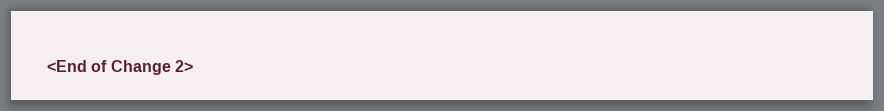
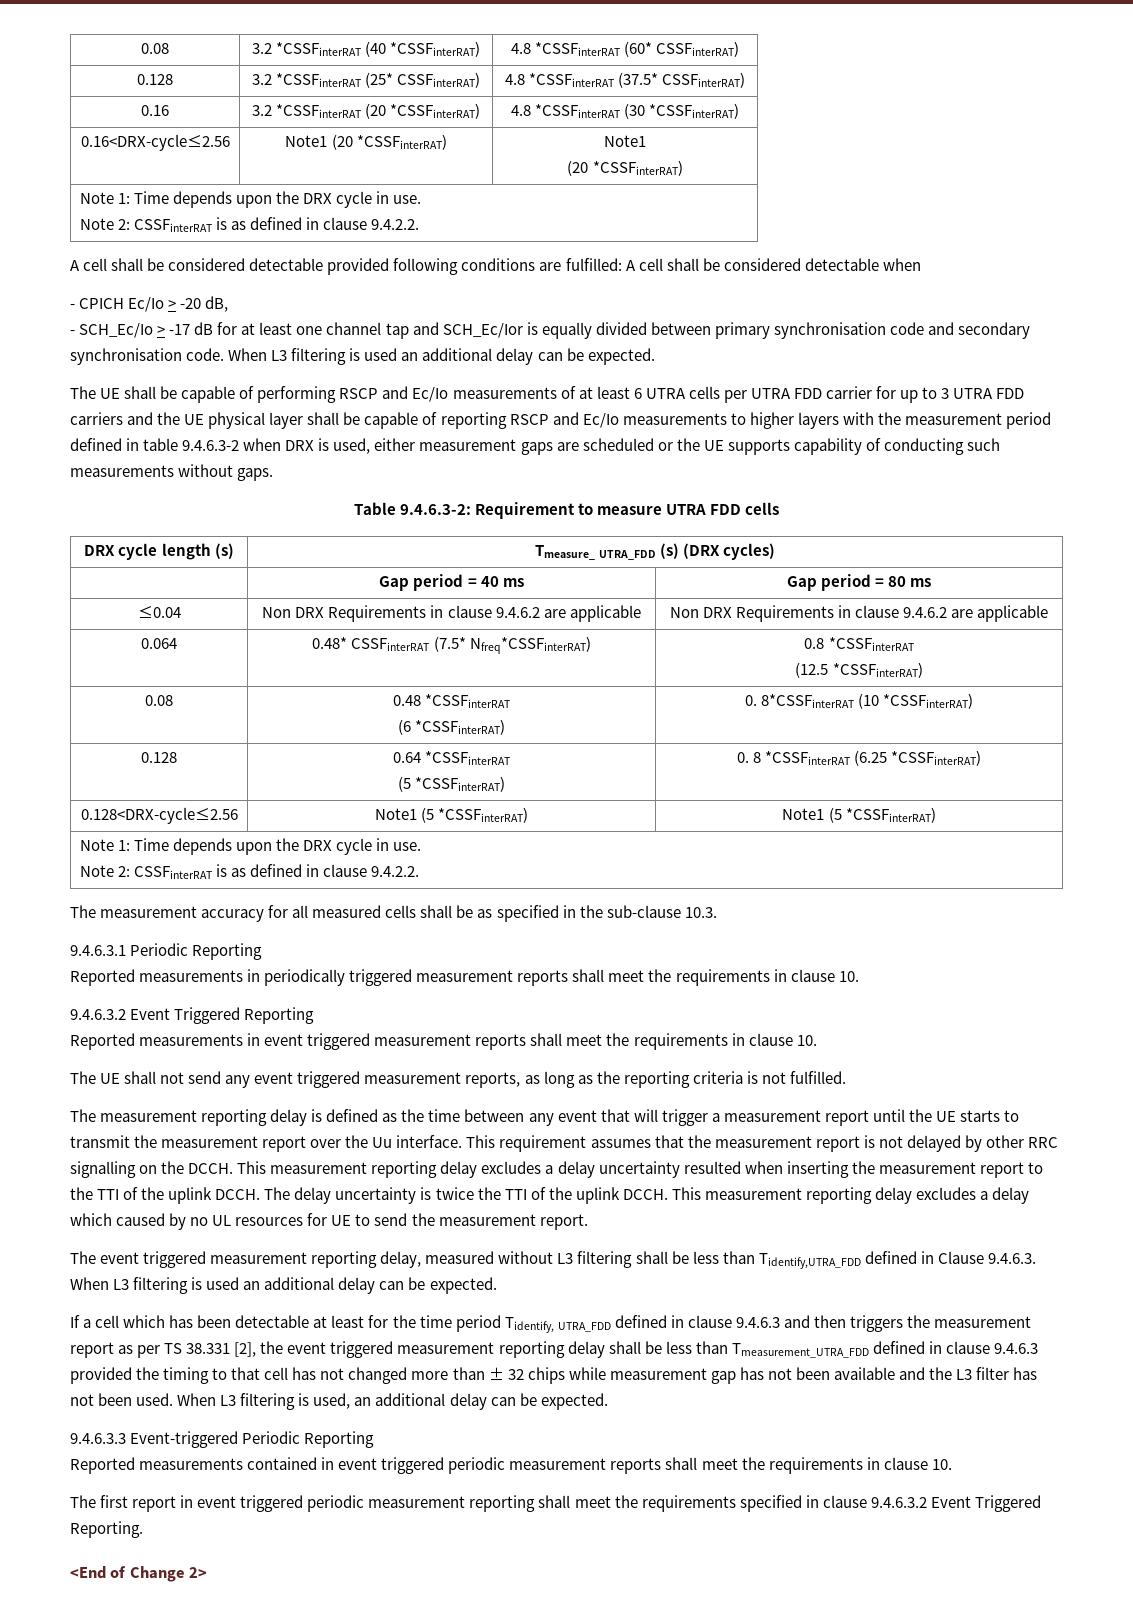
(47, 66) none -> [141,43,169,54] [251,41,481,57] [510,41,740,57] [137,74,173,85] [251,72,481,88] [504,72,746,88] [141,105,169,116] [251,103,481,119] [510,103,740,119] [80,134,230,151] [285,134,447,150] [604,135,646,147] [567,160,683,176] [79,191,422,208] [79,217,420,232] [70,258,921,275] [70,296,229,312] [70,322,1031,339] [70,348,655,365] [70,386,1025,403] [70,412,1052,429] [70,438,1000,455] [70,464,274,481] [353,502,780,519] [84,543,234,560] [534,543,776,560] [379,574,524,591] [786,574,932,591] [137,606,181,618] [262,605,641,622] [669,605,1049,622] [141,638,177,649] [312,636,591,654] [804,637,914,651] [795,662,923,678] [145,695,173,706] [392,694,511,708] [397,719,506,735] [744,693,974,709] [141,752,177,763] [392,751,511,765] [397,776,506,792] [736,750,982,766] [80,807,238,824] [374,807,529,823] [782,807,936,823] [79,838,422,855] [79,864,420,879] [70,905,717,922] [70,943,263,960] [70,969,859,986] [70,1007,315,1024] [70,1033,817,1050] [70,1071,846,1088] [70,1109,1020,1126] [70,1135,1058,1152] [70,1161,1043,1178] [70,1187,1030,1204] [70,1213,588,1230] [70,1251,1036,1269] [70,1277,497,1294] [70,1315,1032,1333] [70,1341,1038,1358] [70,1367,1038,1384] [70,1393,608,1410] [70,1431,375,1448] [70,1457,952,1474] [70,1495,1041,1512] [70,1521,143,1538] 0.08 | 3.2 *CSSFinterRAT (40 *CSSFinterRAT) | 4.8 *CSSFinterRAT (60* CSSFinterRAT) // 0.128 | 3.2 *CSSFinterRAT (25* CSSFinterRAT) | 4.8 *CSSFinterRAT (37.5* CSSFinterRAT) // 0.16 | 3.2 *CSSFinterRAT (20 *CSSFinterRAT) | 4.8 *CSSFinterRAT (30 *CSSFinterRAT) // 0.16<DRX-cycle≤2.56 | Note1 (20 *CSSFinterRAT) | Note1 // (20 *CSSFinterRAT) // Note 1: Time depends upon the DRX cycle in use. // Note 2: CSSFinterRAT is as defined in clause 9.4.2.2. // A cell shall be considered detectable provided following conditions are fulfilled: A cell shall be considered detectable when // - CPICH Ec/Io > -20 dB, // - SCH_Ec/Io > -17 dB for at least one channel tap and SCH_Ec/Ior is equally divided between primary synchronisation code and secondary synchronisation code. When L3 filtering is used an additional delay can be expected. // The UE shall be capable of performing RSCP and Ec/Io measurements of at least 6 UTRA cells per UTRA FDD carrier for up to 3 UTRA FDD carriers and the UE physical layer shall be capable of reporting RSCP and Ec/Io measurements to higher layers with the measurement period defined in table 9.4.6.3-2 when DRX is used, either measurement gaps are scheduled or the UE supports capability of conducting such measurements without gaps. // Table 9.4.6.3-2: Requirement to measure UTRA FDD cells // DRX cycle length (s) | Tmeasure_ UTRA_FDD (s) (DRX cycles) // | Gap period = 40 ms | Gap period = 80 ms // ≤0.04 | Non DRX Requirements in clause 9.4.6.2 are applicable | Non DRX Requirements in clause 9.4.6.2 are applicable // 0.064 | 0.48* CSSFinterRAT (7.5* Nfreq*CSSFinterRAT) | 0.8 *CSSFinterRAT // (12.5 *CSSFinterRAT) // 0.08 | 0.48 *CSSFinterRAT // (6 *CSSFinterRAT) | 0. 8*CSSFinterRAT (10 *CSSFinterRAT) // 0.128 | 0.64 *CSSFinterRAT // (5 *CSSFinterRAT) | 0. 8 *CSSFinterRAT (6.25 *CSSFinterRAT) // 0.128<DRX-cycle≤2.56 | Note1 (5 *CSSFinterRAT) | Note1 (5 *CSSFinterRAT) // Note 1: Time depends upon the DRX cycle in use. // Note 2: CSSFinterRAT is as defined in clause 9.4.2.2. // The measurement accuracy for all measured cells shall be as specified in the sub-clause 10.3. // 9.4.6.3.1 Periodic Reporting // Reported measurements in periodically triggered measurement reports shall meet the requirements in clause 10. // 9.4.6.3.2 Event Triggered Reporting // Reported measurements in event triggered measurement reports shall meet the requirements in clause 10. // The UE shall not send any event triggered measurement reports, as long as the reporting criteria is not fulfilled. // The measurement reporting delay is defined as the time between any event that will trigger a measurement report until the UE starts to transmit the measurement report over the Uu interface. This requirement assumes that the measurement report is not delayed by other RRC signalling on the DCCH. This measurement reporting delay excludes a delay uncertainty resulted when inserting the measurement report to the TTI of the uplink DCCH. The delay uncertainty is twice the TTI of the uplink DCCH. This measurement reporting delay excludes a delay which caused by no UL resources for UE to send the measurement report. // The event triggered measurement reporting delay, measured without L3 filtering shall be less than Tidentify,UTRA_FDD defined in Clause 9.4.6.3. When L3 filtering is used an additional delay can be expected. // If a cell which has been detectable at least for the time period Tidentify, UTRA_FDD defined in clause 9.4.6.3 and then triggers the measurement report as per TS 38.331 [2], the event triggered measurement reporting delay shall be less than Tmeasurement_UTRA_FDD defined in clause 9.4.6.3 provided the timing to that cell has not changed more than ± 32 chips while measurement gap has not been available and the L3 filter has not been used. When L3 filtering is used, an additional delay can be expected. // 9.4.6.3.3 Event-triggered Periodic Reporting // Reported measurements contained in event triggered periodic measurement reports shall meet the requirements in clause 10. // The first report in event triggered periodic measurement reporting shall meet the requirements specified in clause 9.4.6.3.2 Event Triggered Reporting. //

